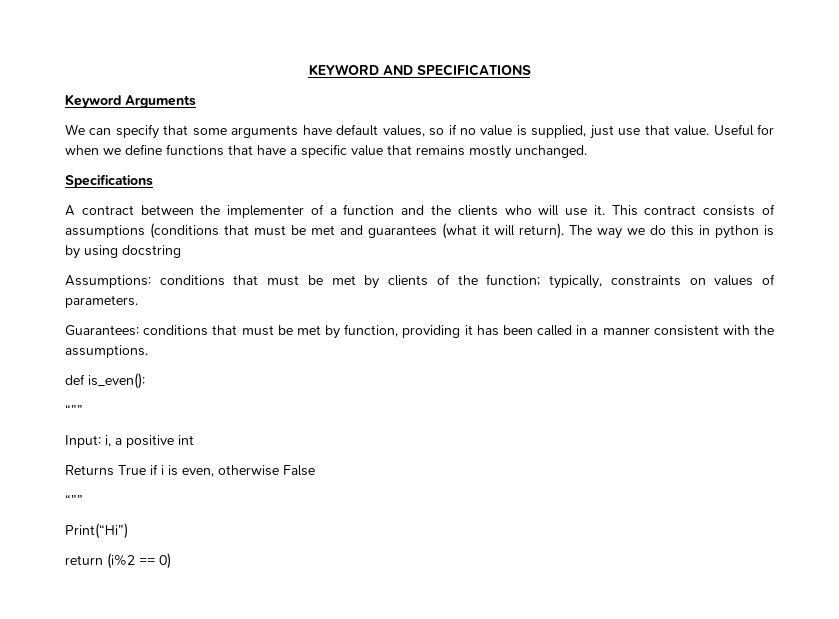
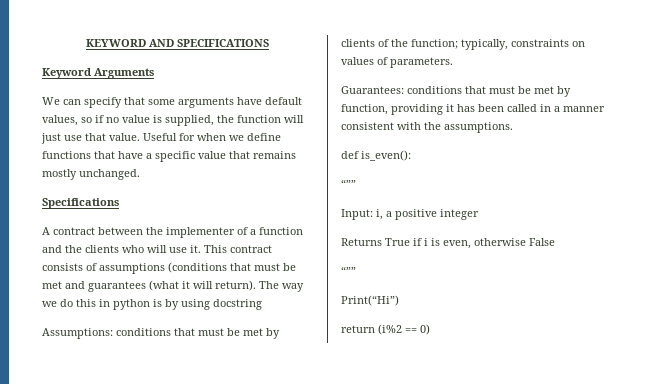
(587, 131) none -> [217,115,304,123] the function will
[178,435,194,445] int -> [440,209,479,220] integer

